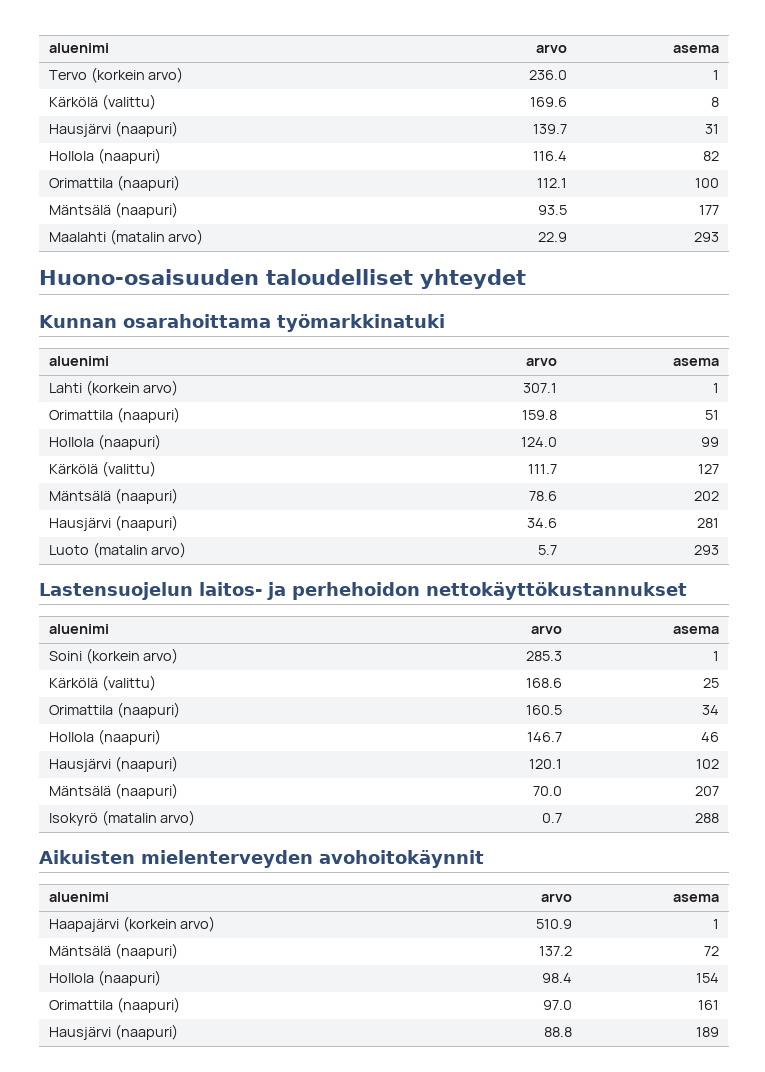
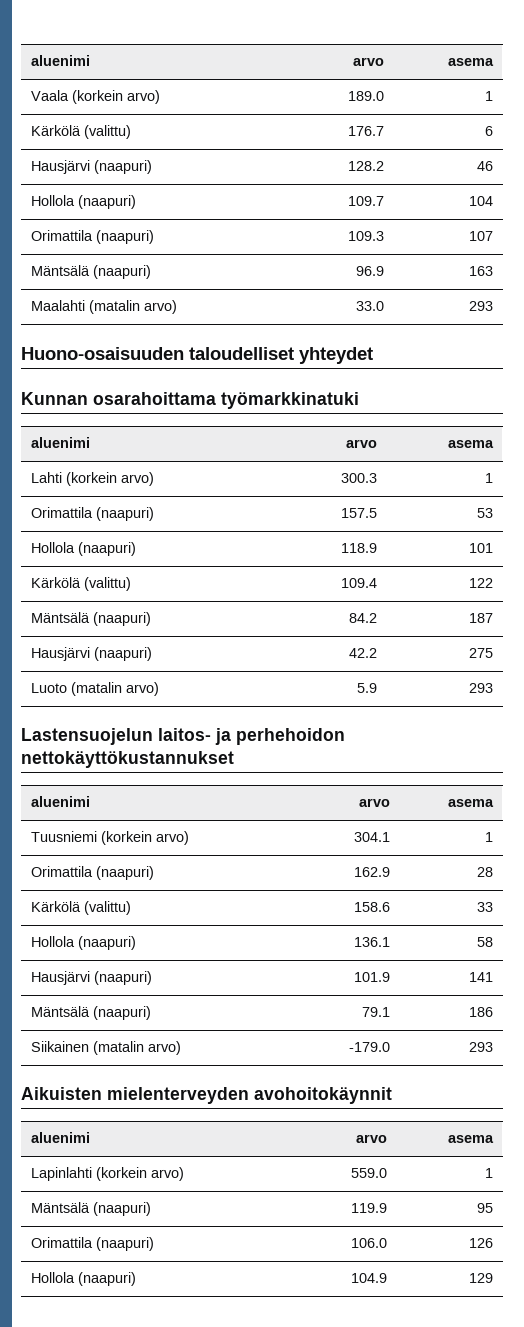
[48,43,109,53] [536,44,568,53] [673,45,720,53] [48,67,184,83] [529,70,568,80] [713,70,720,80] [48,94,156,110] [530,97,568,107] [711,97,720,107] [48,121,178,137] [533,124,568,134] [705,124,720,134] [48,148,161,164] [533,151,568,161] [703,151,720,161] [48,175,180,191] [537,178,568,188] [695,178,720,188] [48,202,178,218] [538,205,568,215] [699,205,720,215] aluenimi | arvo | asema // Tervo (korkein arvo) | 236.0 | 1 // Kärkölä (valittu) | 169.6 | 8 // Hausjärvi (naapuri) | 139.7 | 31 // Hollola (naapuri) | 116.4 | 82 // Orimattila (naapuri) | 112.1 | 100 // Mäntsälä (naapuri) | 93.5 | 177 -> [30,55,90,66] [353,57,385,66] [448,58,495,66] [30,90,160,104] [348,91,385,101] [485,91,494,101] [30,125,131,139] [348,126,385,136] [485,126,494,136] [30,160,152,174] [348,161,385,171] [477,161,494,171] [30,195,136,209] [348,196,385,206] [469,196,494,206] [30,230,154,244] [348,231,385,241] [469,231,494,241] [30,265,151,279] [356,266,385,276] [469,266,494,276] aluenimi | arvo | asema // Vaala (korkein arvo) | 189.0 | 1 // Kärkölä (valittu) | 176.7 | 6 // Hausjärvi (naapuri) | 128.2 | 46 // Hollola (naapuri) | 109.7 | 104 // Orimattila (naapuri) | 109.3 | 107 // Mäntsälä (naapuri) | 96.9 | 163
[538,232,568,242] 22.9 -> [356,301,385,311] 33.0
[523,383,558,393] [713,383,720,393] [48,407,180,423] [522,410,558,420] [705,410,720,420] [48,434,161,450] [521,437,558,447] [701,437,720,447] [48,461,156,477] [528,464,558,474] [698,464,720,474] [48,488,178,504] [529,491,558,501] [694,491,720,501] [48,515,178,531] [527,518,558,528] [697,518,720,528] 307.1 | 1 // Orimattila (naapuri) | 159.8 | 51 // Hollola (naapuri) | 124.0 | 99 // Kärkölä (valittu) | 111.7 | 127 // Mäntsälä (naapuri) | 78.6 | 202 // Hausjärvi (naapuri) | 34.6 | 281 -> [341,473,378,483] [485,473,494,483] [30,507,154,521] [341,508,378,518] [477,508,494,518] [30,542,136,556] [341,543,378,553] [469,543,494,553] [30,577,131,591] [341,578,378,588] [469,578,494,588] [30,612,151,626] [349,613,378,623] [469,613,494,623] [30,647,152,661] [349,648,378,658] [469,648,494,658] 300.3 | 1 // Orimattila (naapuri) | 157.5 | 53 // Hollola (naapuri) | 118.9 | 101 // Kärkölä (valittu) | 109.4 | 122 // Mäntsälä (naapuri) | 84.2 | 187 // Hausjärvi (naapuri) | 42.2 | 275
[538,545,558,555] 5.7 -> [357,683,378,693] 5.9
[48,648,179,664] [526,651,563,661] [713,651,720,661] [48,675,156,691] [526,678,563,688] [703,678,720,688] [48,702,180,718] [526,705,563,715] [702,705,720,715] [48,729,161,745] [527,732,563,742] [701,732,720,742] [48,756,178,772] [529,759,563,769] [696,759,720,769] [48,783,178,799] [533,786,563,796] [695,786,720,796] [48,810,196,826] [542,813,563,823] [695,813,720,823] Soini (korkein arvo) | 285.3 | 1 // Kärkölä (valittu) | 168.6 | 25 // Orimattila (naapuri) | 160.5 | 34 // Hollola (naapuri) | 146.7 | 46 // Hausjärvi (naapuri) | 120.1 | 102 // Mäntsälä (naapuri) | 70.0 | 207 // Isokyrö (matalin arvo) | 0.7 | 288 -> [30,831,189,845] [354,832,391,842] [485,832,494,842] [30,866,154,880] [354,867,391,877] [477,867,494,877] [30,901,131,915] [354,902,391,912] [477,902,494,912] [30,936,136,950] [354,937,391,947] [477,937,494,947] [30,971,152,985] [354,972,391,982] [469,972,494,982] [30,1006,151,1020] [362,1007,391,1017] [469,1007,494,1017] [30,1041,181,1055] [349,1042,391,1052] [469,1042,494,1052] Tuusniemi (korkein arvo) | 304.1 | 1 // Orimattila (naapuri) | 162.9 | 28 // Kärkölä (valittu) | 158.6 | 33 // Hollola (naapuri) | 136.1 | 58 // Hausjärvi (naapuri) | 101.9 | 141 // Mäntsälä (naapuri) | 79.1 | 186 // Siikainen (matalin arvo) | -179.0 | 293
[48,916,216,932] [536,919,573,929] Haapajärvi (korkein arvo) | 510.9 -> [30,1167,184,1181] [351,1168,388,1178] Lapinlahti (korkein arvo) | 559.0
[539,946,573,956] [704,946,720,956] [48,970,161,986] [542,973,573,983] [696,973,720,983] [48,997,180,1013] [543,1000,573,1010] [698,1000,720,1010] [48,1024,178,1040] [544,1027,573,1037] [696,1027,720,1037] 137.2 | 72 // Hollola (naapuri) | 98.4 | 154 // Orimattila (naapuri) | 97.0 | 161 // Hausjärvi (naapuri) | 88.8 | 189 -> [351,1203,388,1213] [477,1203,494,1213] [30,1237,154,1251] [351,1238,388,1248] [469,1238,494,1248] [30,1272,136,1286] [351,1273,388,1283] [469,1273,494,1283] 119.9 | 95 // Orimattila (naapuri) | 106.0 | 126 // Hollola (naapuri) | 104.9 | 129

